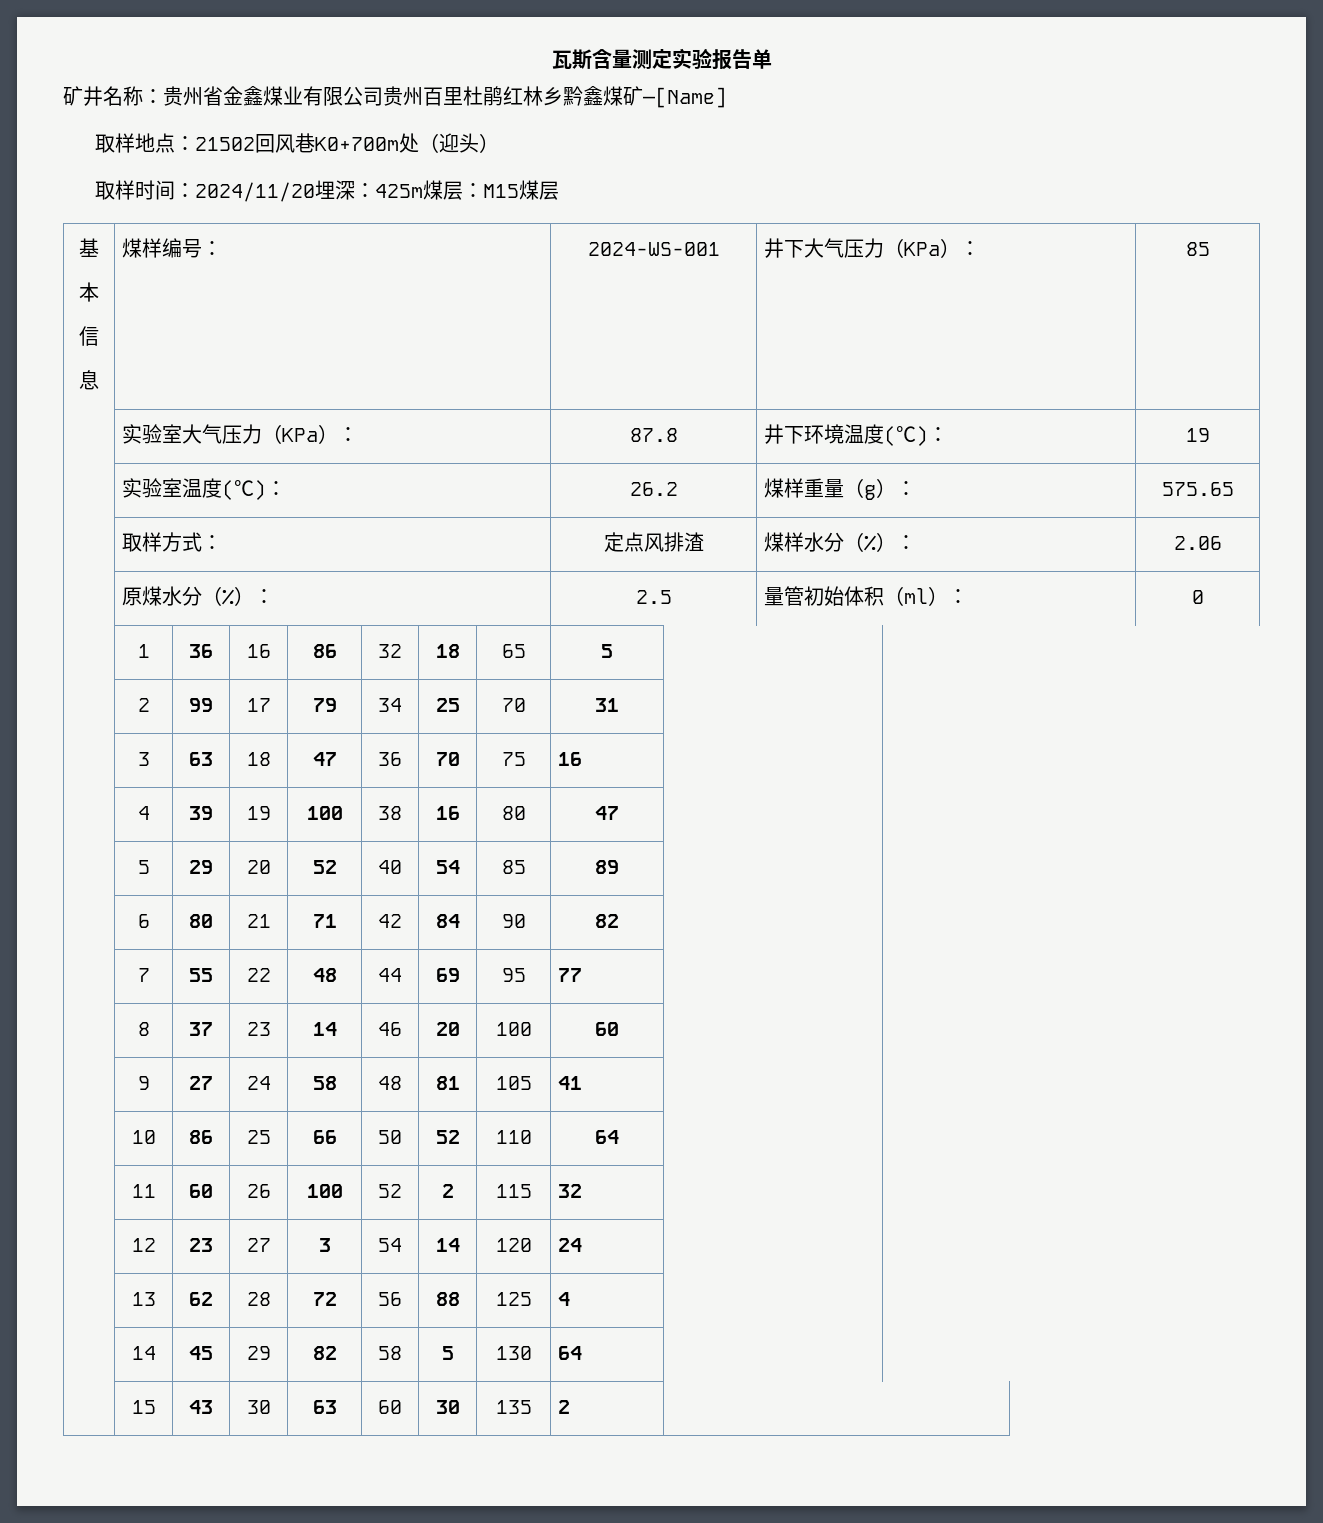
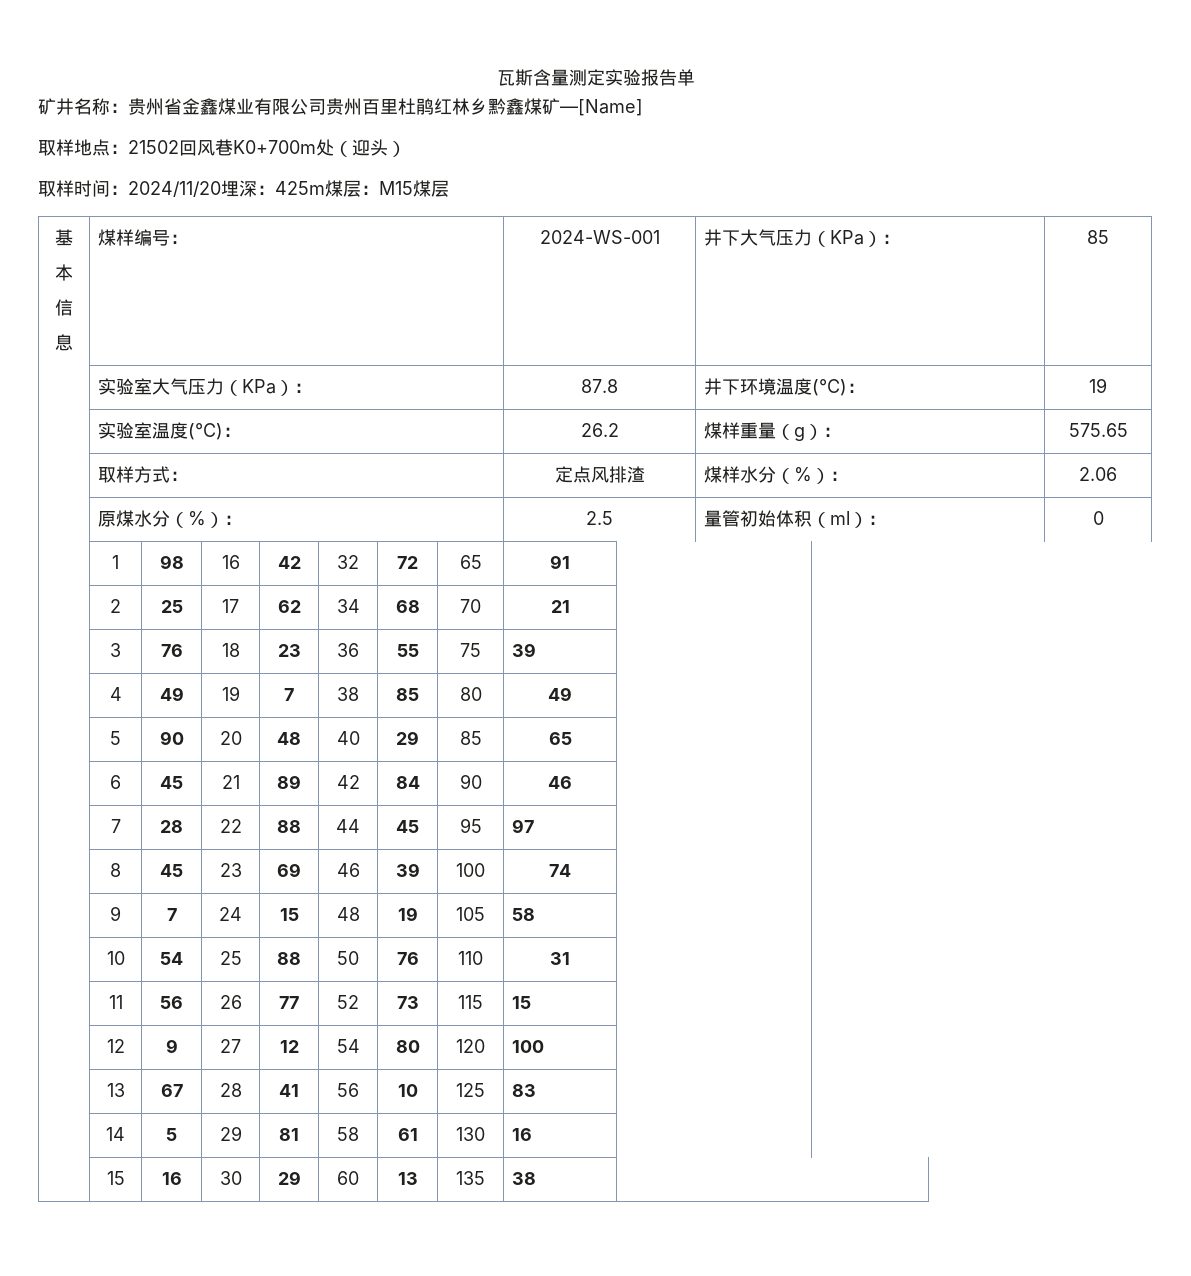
[189,644,213,658] [246,644,271,658] [312,644,337,658] [378,644,402,658] [435,644,460,658] [501,644,526,658] [601,644,613,658] [137,698,150,712] [189,698,213,712] 36 | 16 | 86 | 32 | 18 | 65 | 5 | // | 2 | 99 -> [159,555,184,569] [221,555,240,569] [277,556,301,569] [337,555,359,569] [397,556,418,569] [459,555,482,569] [550,555,570,569] [110,599,121,613] [160,600,183,613] 98 | 16 | 42 | 32 | 72 | 65 | 91 | // | 2 | 25
[312,698,337,712] 79 -> [277,600,301,613] 62
[435,698,460,712] [501,698,526,712] [595,698,619,712] [137,752,150,766] [189,752,213,766] [246,752,271,766] [312,752,337,766] [378,752,402,766] [435,752,460,766] 25 | 70 | 31 | // | 3 | 63 | 18 | 47 | 36 | 70 -> [395,600,420,613] [460,599,481,613] [550,600,570,613] [110,643,121,657] [160,644,183,657] [221,643,240,657] [277,644,301,657] [337,643,359,657] [396,644,419,657] 68 | 70 | 21 | // | 3 | 76 | 18 | 23 | 36 | 55
[558,752,583,766] [137,806,150,820] [189,806,213,820] [246,806,271,820] [306,806,343,820] [378,806,402,820] [435,806,460,820] [501,806,526,820] [595,806,619,820] [137,860,150,874] [189,860,213,874] [246,860,271,874] [312,860,337,874] 16 | // | 4 | 39 | 19 | 100 | 38 | 16 | 80 | 47 | // | 5 | 29 | 20 | 52 -> [512,643,537,657] [109,687,122,701] [159,687,184,701] [221,686,240,701] [284,688,294,701] [337,687,359,701] [396,688,419,701] [459,687,482,701] [548,687,572,701] [110,731,121,745] [159,731,184,745] [219,731,242,745] [277,732,301,745] 39 | // | 4 | 49 | 19 | 7 | 38 | 85 | 80 | 49 | // | 5 | 90 | 20 | 48
[435,860,460,874] [501,860,526,874] [595,860,619,874] 54 | 85 | 89 -> [396,731,419,745] [459,731,482,745] [548,732,572,745] 29 | 85 | 65
[189,914,213,928] [246,914,271,928] [312,914,337,928] 80 | 21 | 71 -> [160,776,183,789] [221,775,240,789] [277,775,301,789] 45 | 21 | 89
[595,914,619,928] [137,968,150,982] [189,968,213,982] 82 | // | 7 | 55 -> [548,776,572,789] [110,819,121,833] [160,820,183,833] 46 | // | 7 | 28
[312,968,337,982] 48 -> [277,820,301,833] 88
[435,968,460,982] 69 -> [396,820,419,833] 45
[558,968,583,982] 77 -> [512,819,535,833] 97
[189,1022,213,1036] [246,1022,271,1036] [312,1022,337,1036] [378,1022,402,1036] [435,1022,460,1036] [495,1022,532,1036] [595,1022,619,1036] [137,1076,150,1090] [189,1076,213,1090] [246,1076,271,1090] [312,1076,337,1090] [378,1076,402,1090] [435,1076,460,1090] 37 | 23 | 14 | 46 | 20 | 100 | 60 | // | 9 | 27 | 24 | 58 | 48 | 81 -> [160,864,183,877] [219,863,242,877] [277,863,301,877] [336,863,360,877] [395,863,420,877] [456,863,485,877] [549,864,571,877] [110,906,121,921] [166,908,177,921] [219,907,242,921] [279,908,299,921] [336,907,360,921] [397,907,418,921] 45 | 23 | 69 | 46 | 39 | 100 | 74 | // | 9 | 7 | 24 | 15 | 48 | 19
[558,1076,583,1090] [131,1130,156,1144] [189,1130,213,1144] [246,1130,271,1144] [312,1130,337,1144] 41 | // | 10 | 86 | 25 | 66 -> [512,908,536,921] [106,951,125,965] [160,952,183,965] [219,951,242,965] [277,952,301,965] 58 | // | 10 | 54 | 25 | 88
[435,1130,460,1144] 52 -> [396,952,419,965] 76
[595,1130,619,1144] 64 -> [550,952,570,965] 31
[189,1184,213,1198] 60 -> [160,996,183,1009] 56
[306,1184,343,1198] [378,1184,402,1198] [441,1184,454,1198] 100 | 52 | 2 -> [279,996,299,1009] [337,995,359,1009] [396,996,419,1009] 77 | 52 | 73
[558,1184,583,1198] [131,1238,156,1252] [189,1238,213,1252] [246,1238,271,1252] [318,1238,331,1252] [378,1238,402,1252] [435,1238,460,1252] 32 | // | 12 | 23 | 27 | 3 | 54 | 14 -> [512,996,532,1009] [106,1039,125,1053] [165,1039,178,1053] [220,1039,241,1053] [279,1040,299,1053] [336,1039,360,1053] [395,1040,420,1053] 15 | // | 12 | 9 | 27 | 12 | 54 | 80
[558,1238,583,1252] [131,1292,156,1306] [189,1292,213,1306] [246,1292,271,1306] [312,1292,337,1306] [378,1292,402,1306] [435,1292,460,1306] 24 | // | 13 | 62 | 28 | 72 | 56 | 88 -> [512,1040,545,1053] [106,1083,125,1097] [160,1084,183,1097] [219,1083,242,1097] [279,1084,299,1097] [337,1083,359,1097] [397,1084,418,1097] 100 | // | 13 | 67 | 28 | 41 | 56 | 10
[558,1292,571,1306] [131,1346,156,1360] [189,1346,213,1360] [246,1346,271,1360] [312,1346,337,1360] [378,1346,402,1360] [441,1346,454,1360] 4 | // | 14 | 45 | 29 | 82 | 58 | 5 -> [512,1084,537,1097] [106,1127,125,1141] [166,1128,177,1141] [219,1126,242,1141] [279,1128,299,1141] [337,1127,359,1141] [397,1128,418,1141] 83 | // | 14 | 5 | 29 | 81 | 58 | 61
[558,1346,583,1360] [131,1400,156,1414] [189,1400,213,1414] [246,1400,271,1414] [312,1400,337,1414] [378,1400,402,1414] [435,1400,460,1414] 64 | // | 15 | 43 | 30 | 63 | 60 | 30 -> [512,1128,533,1141] [106,1171,125,1185] [161,1172,182,1185] [219,1171,242,1185] [277,1171,301,1185] [337,1171,359,1185] [397,1172,418,1185] 16 | // | 15 | 16 | 30 | 29 | 60 | 13
[558,1400,571,1414] 2 -> [512,1172,537,1185] 38

